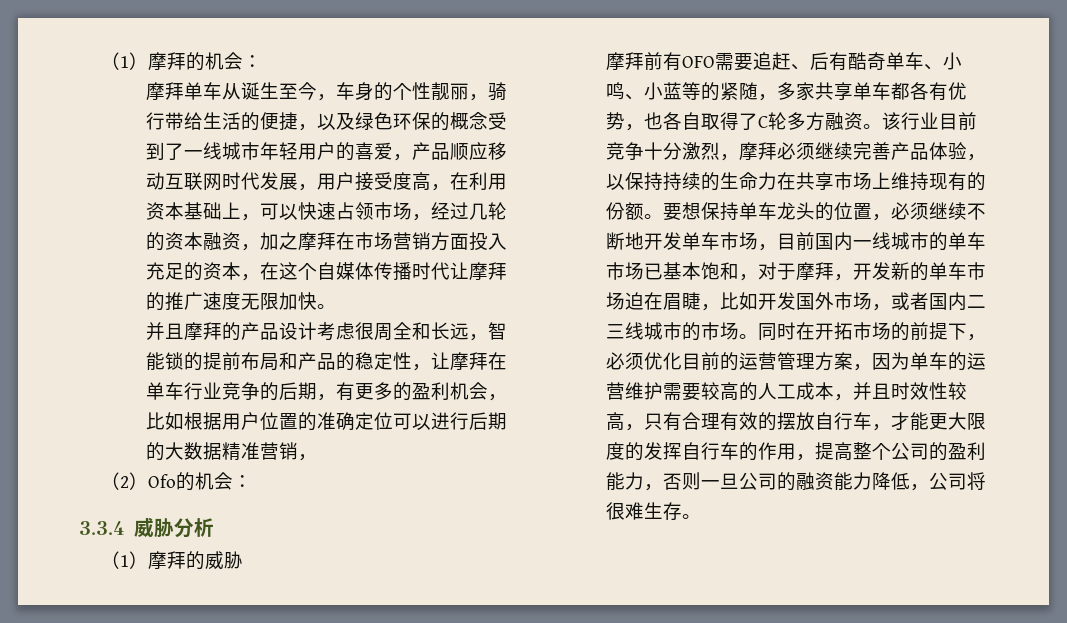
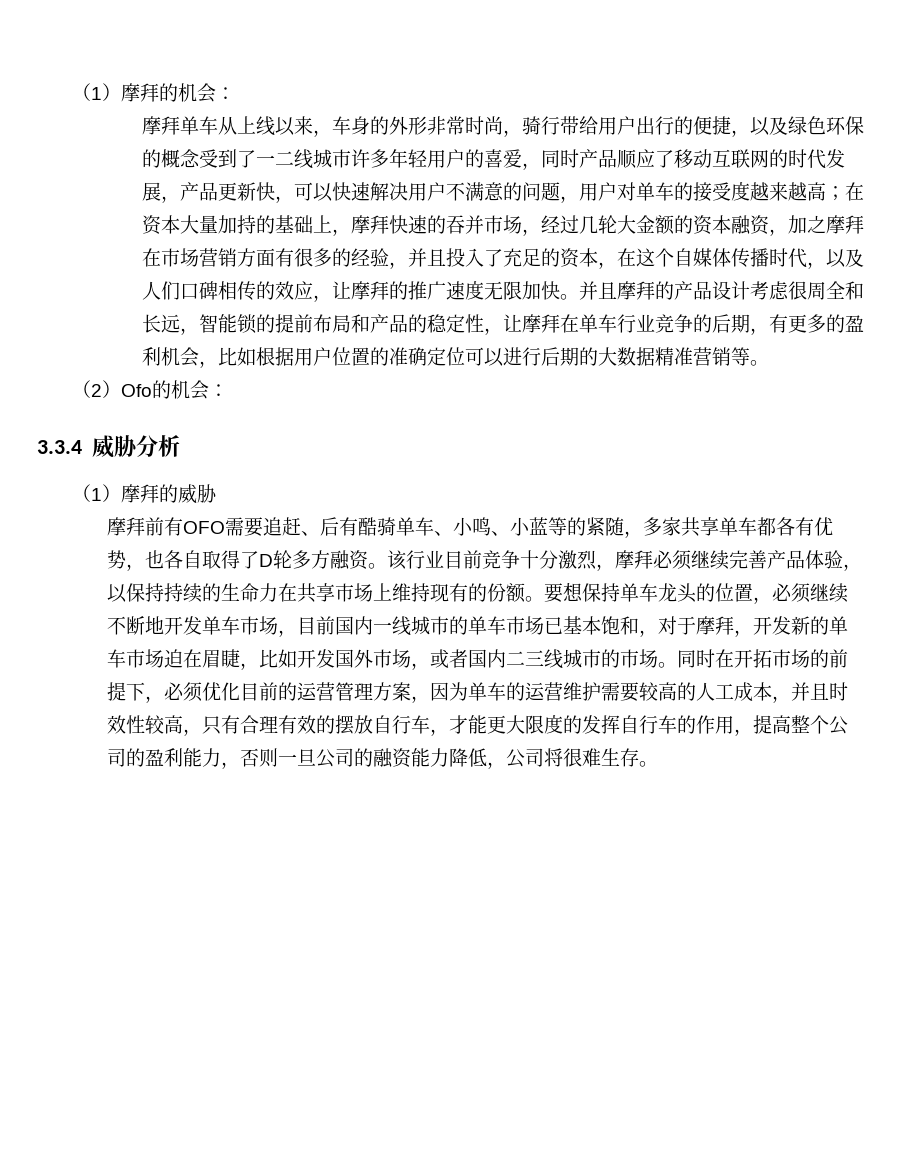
[240,82,469,101] 诞生至今，车身的个性靓丽 -> [236,116,503,137] 上线以来，车身的外形非常时尚
[202,112,241,130] 生活 -> [597,116,674,135] 用户出行
[202,142,260,160] 线城市 -> [274,149,389,169] 二线城市许多
(412, 157) none -> [540,149,579,168] 同时
(488, 151) none -> [654,150,674,168] 了
(222, 182) none -> [768,149,788,168] 的
[316,172,507,191] [145,202,374,221] 用户接受度高，在利用资本基础上，可以快速占领 -> [179,182,864,203] [141,215,484,236] 产品更新快，可以快速解决用户不满意的问题，用户对单车的接受度越来越高；在资本大量加持的基础上，摩拜快速的吞并
(507, 211) none -> [616,215,675,235] 大金额
[468,232,507,251] 投入 -> [274,248,503,269] 有很多的经验，并且投入了
(450, 271) none -> [806,249,864,269] [141,281,332,302] ，以及人们口碑相传的效应，
(336, 306) // -> (579, 297) none
[297,454,317,461] ， -> [730,347,769,366] 等。
[866,52,886,70] 奇 -> [376,517,396,536] 骑
[757,116,768,128] C -> [258,554,273,567] D

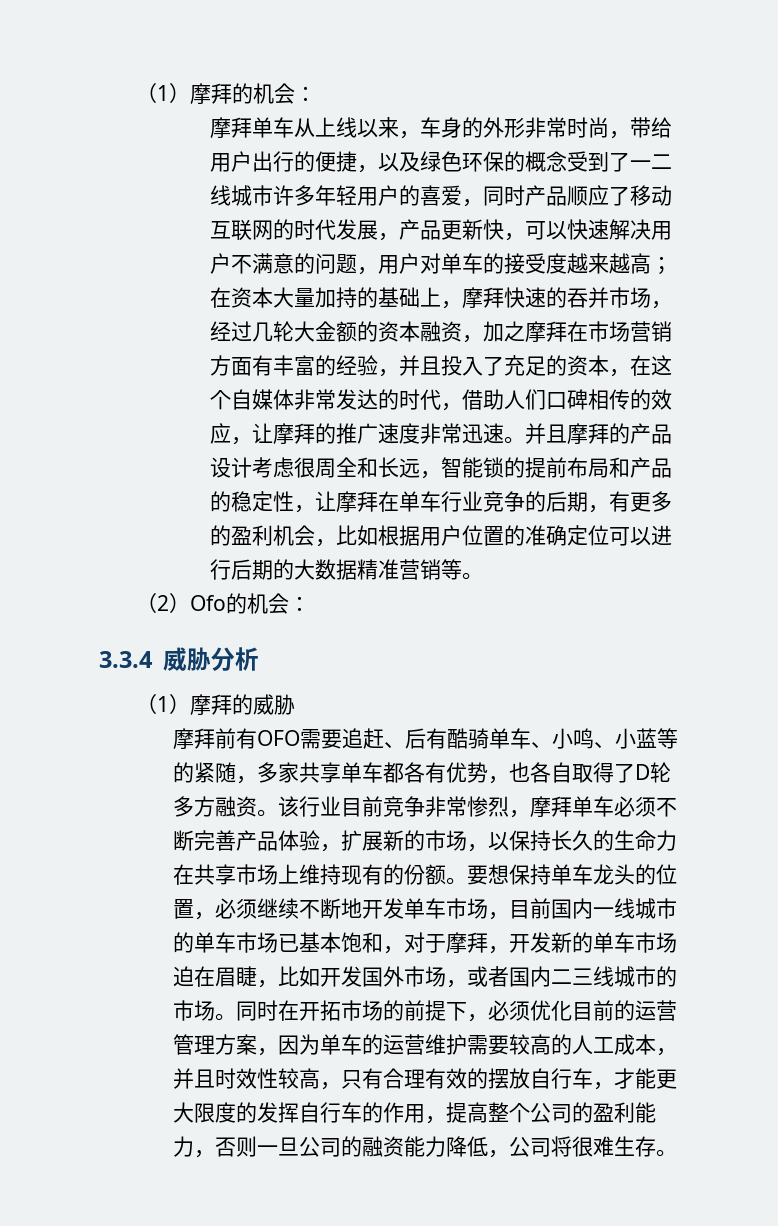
[521,116,560,135] 骑行 -> (631, 135) none
[293,248,332,267] 很多 -> [273,355,316,376] 丰富
[730,248,864,269] 传播时代，以及 -> [294,389,505,411] 非常发达的时代，借助
[483,281,560,300] 无限加快 -> [420,423,505,444] 非常迅速
[519,550,577,569] 十分激 -> [425,796,489,817] 非常惨
[652,550,729,570] 必须继续 -> [572,796,678,817] [173,830,195,851] 单车必须不断
[106,583,202,603] 以保持持续 -> [341,830,594,852] 扩展新的市场，以保持长久

